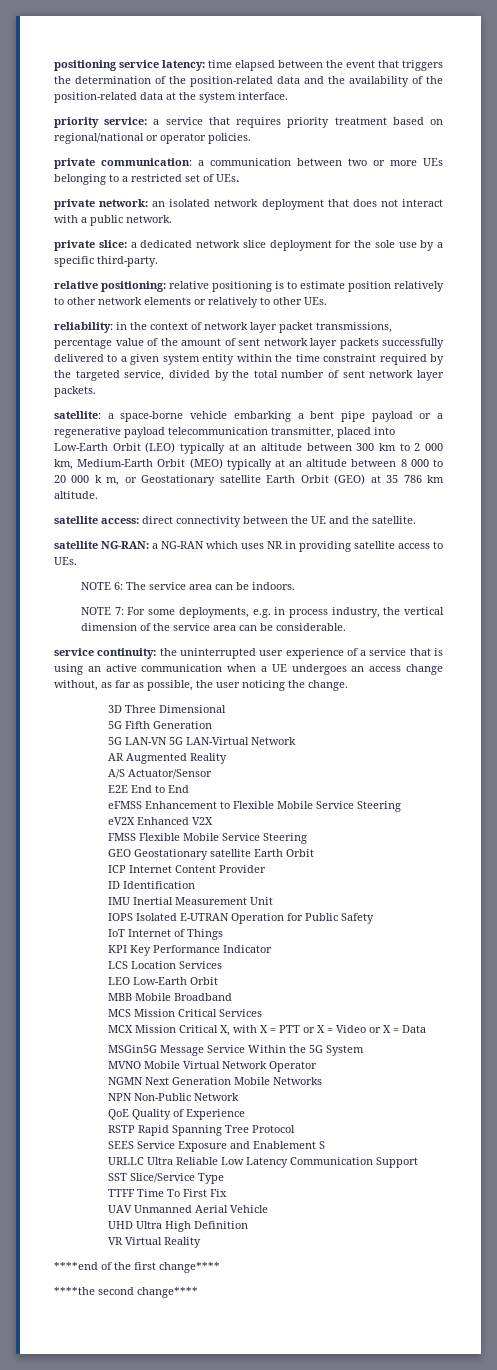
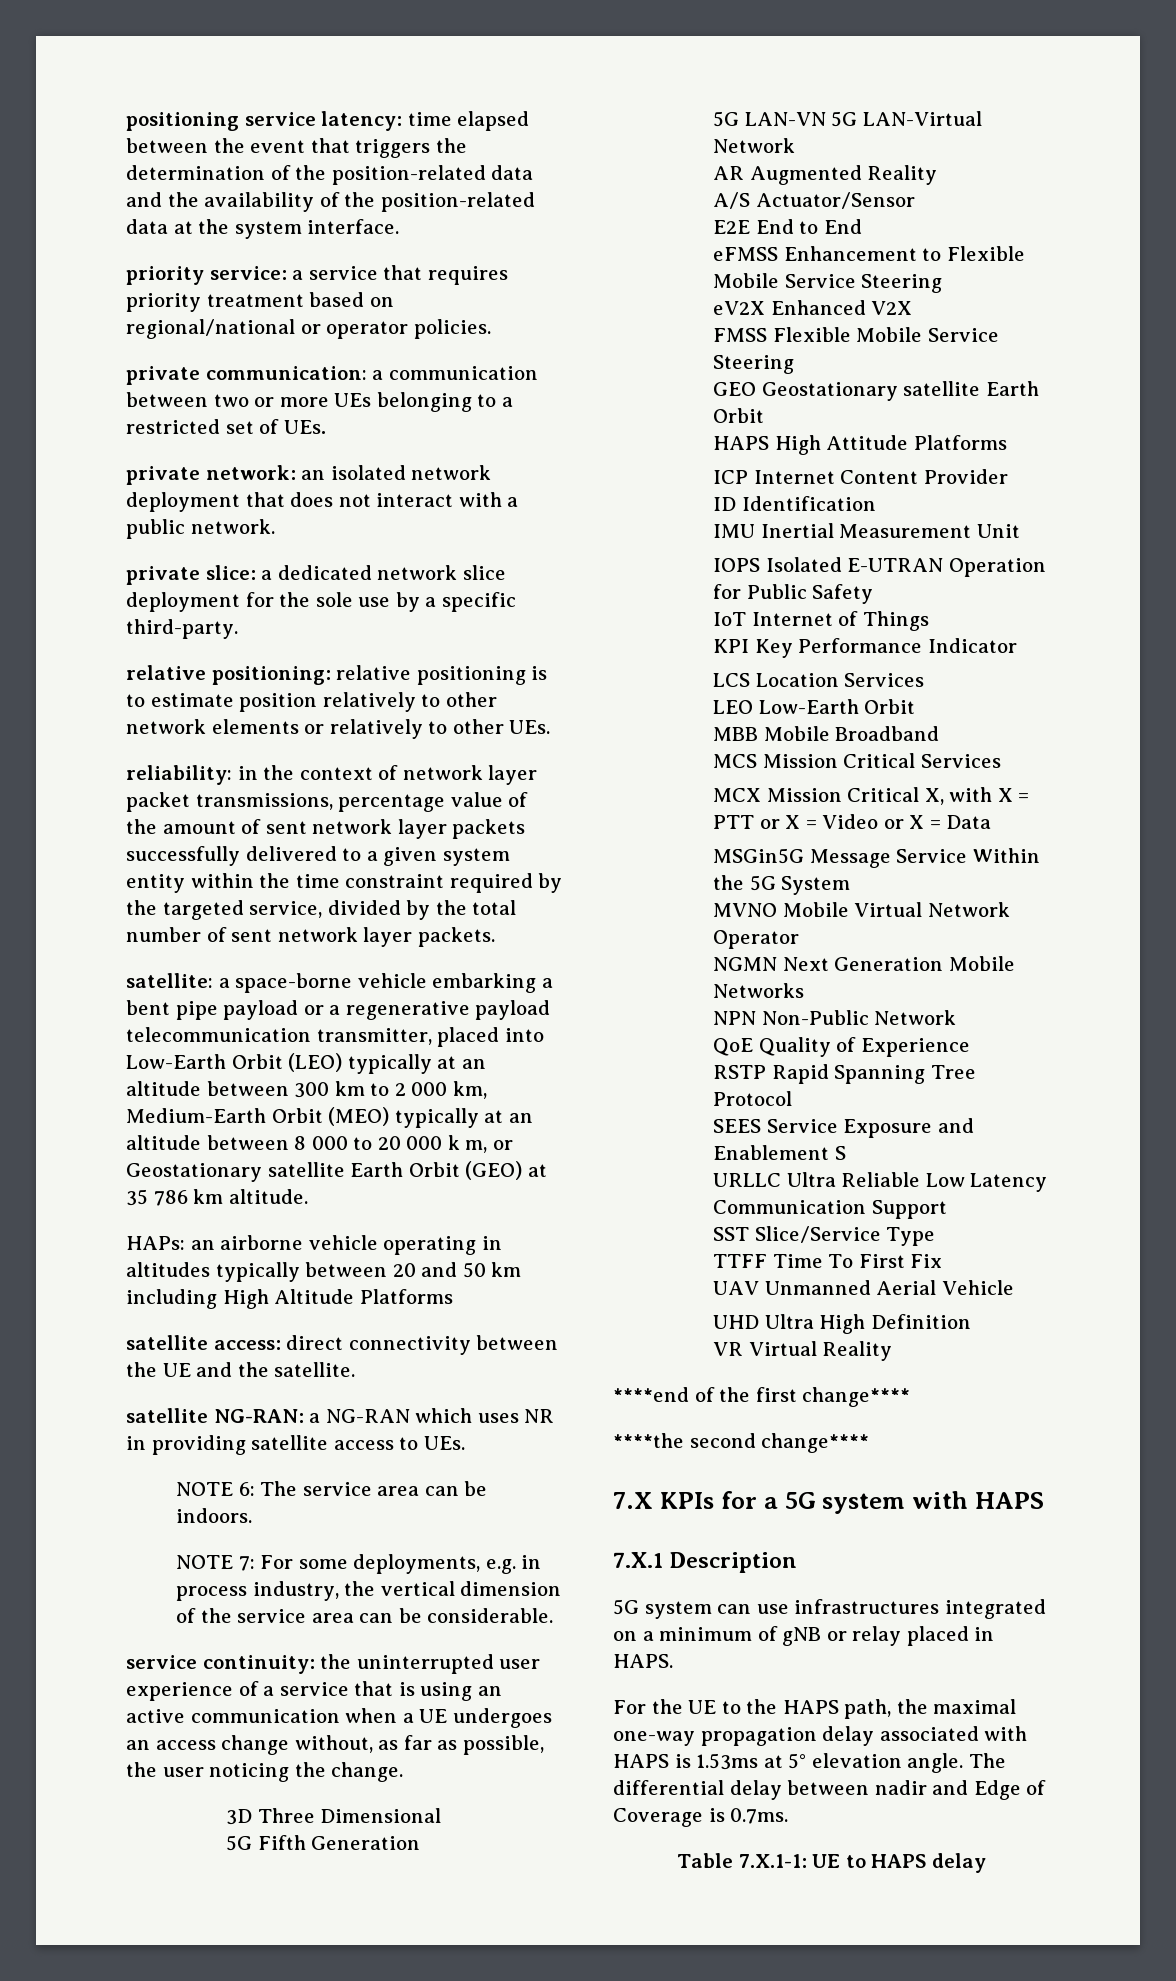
(98, 495) none -> [126,1235,502,1255] [126,1262,522,1282] [126,1289,453,1309] // HAPs: an airborne vehicle operating in altitudes typically between 20 and 50 km including High Altitude Platforms
(314, 853) none -> [713,435,1007,455] // HAPS High Attitude Platforms
(198, 1292) none -> [613,1491,1045,1514] [613,1552,798,1573] [613,1599,1046,1619] [613,1626,995,1646] [613,1654,673,1668] [613,1699,1017,1719] [613,1726,1028,1746] [613,1753,1006,1773] [613,1780,1047,1800] [613,1808,789,1827] [677,1853,986,1873] // 7.X KPIs for a 5G system with HAPS // 7.X.1 Description // 5G system can use infrastructures integrated on a minimum of gNB or relay placed in HAPS. // For the UE to the HAPS path, the maximal one-way propagation delay associated with HAPS is 1.53ms at 5° elevation angle. The differential delay between nadir and Edge of Coverage is 0.7ms. // Table 7.X.1-1: UE to HAPS delay

